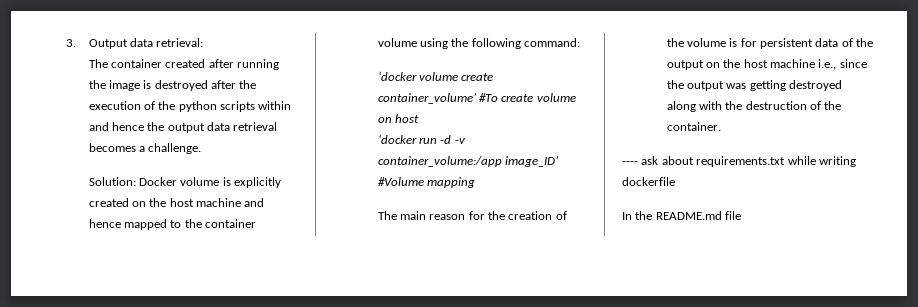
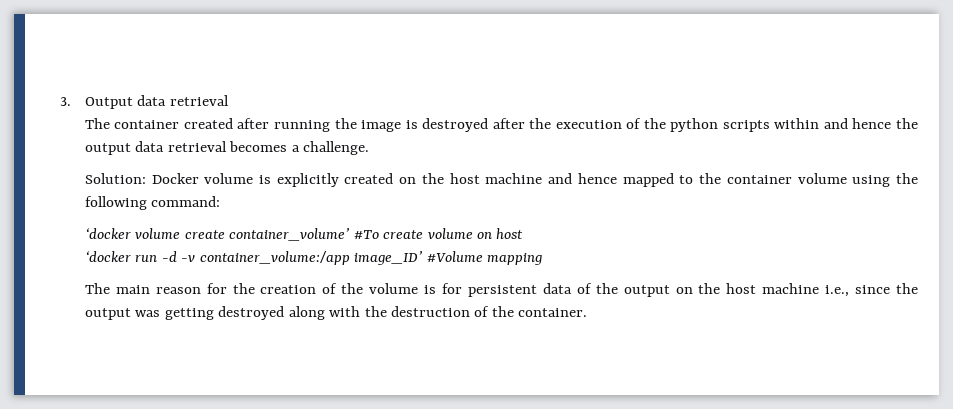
[156,38,204,47] retrieval: -> [169,95,229,106] retrieval
[622,156,856,167] [622,177,675,186] [622,211,742,220] // ---- ask about requirements.txt while writing dockerfile // In the README.md file -> (588, 312) none

